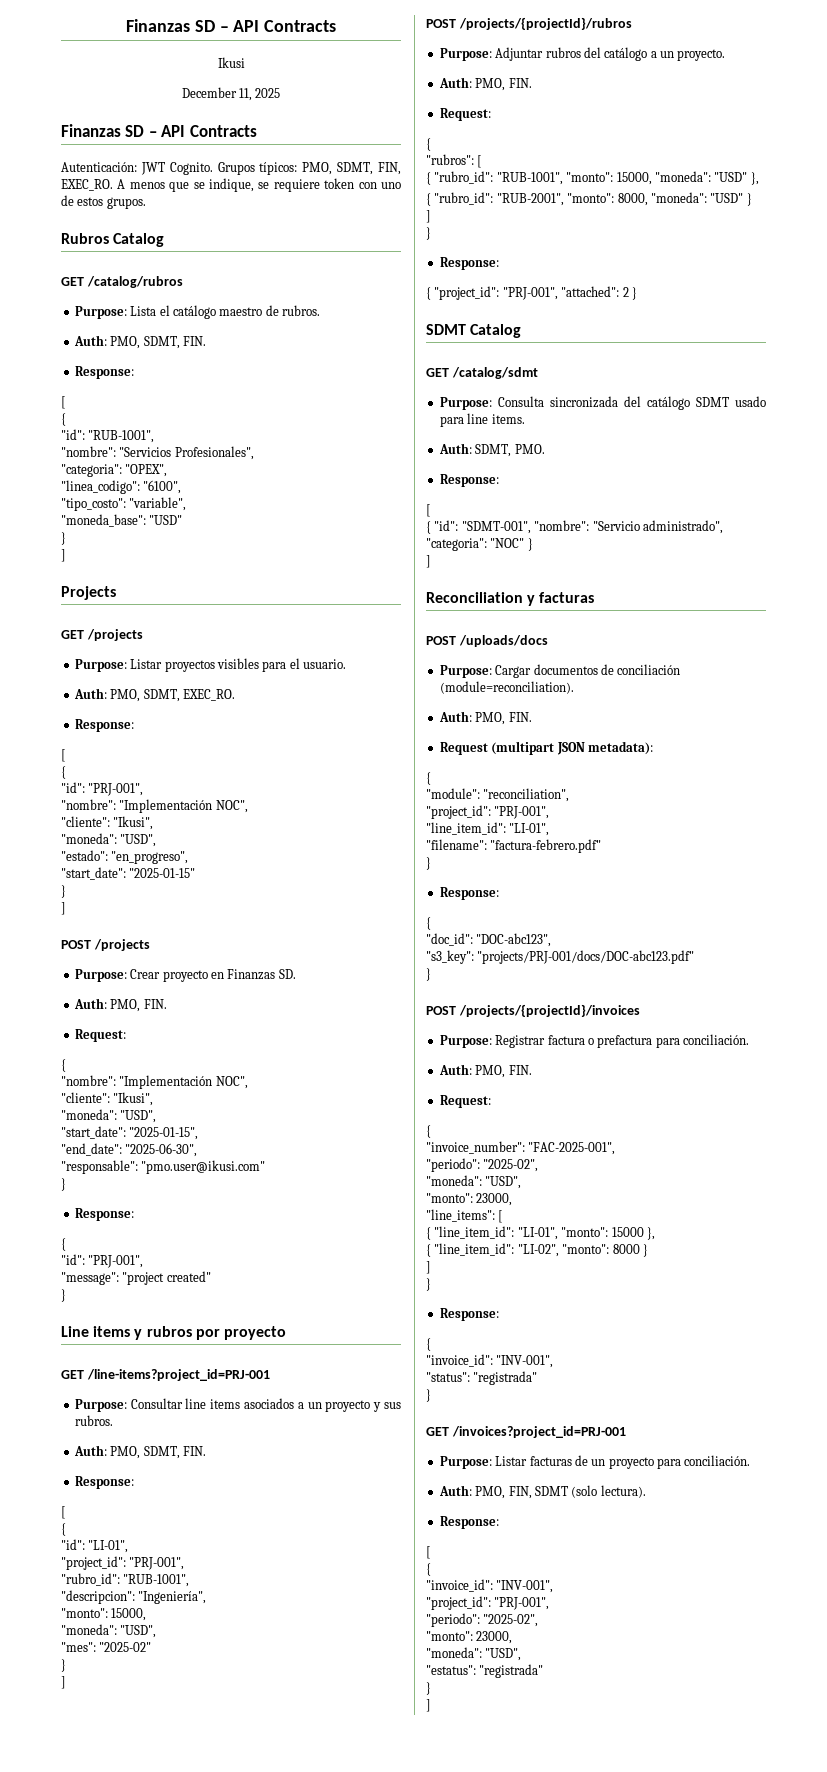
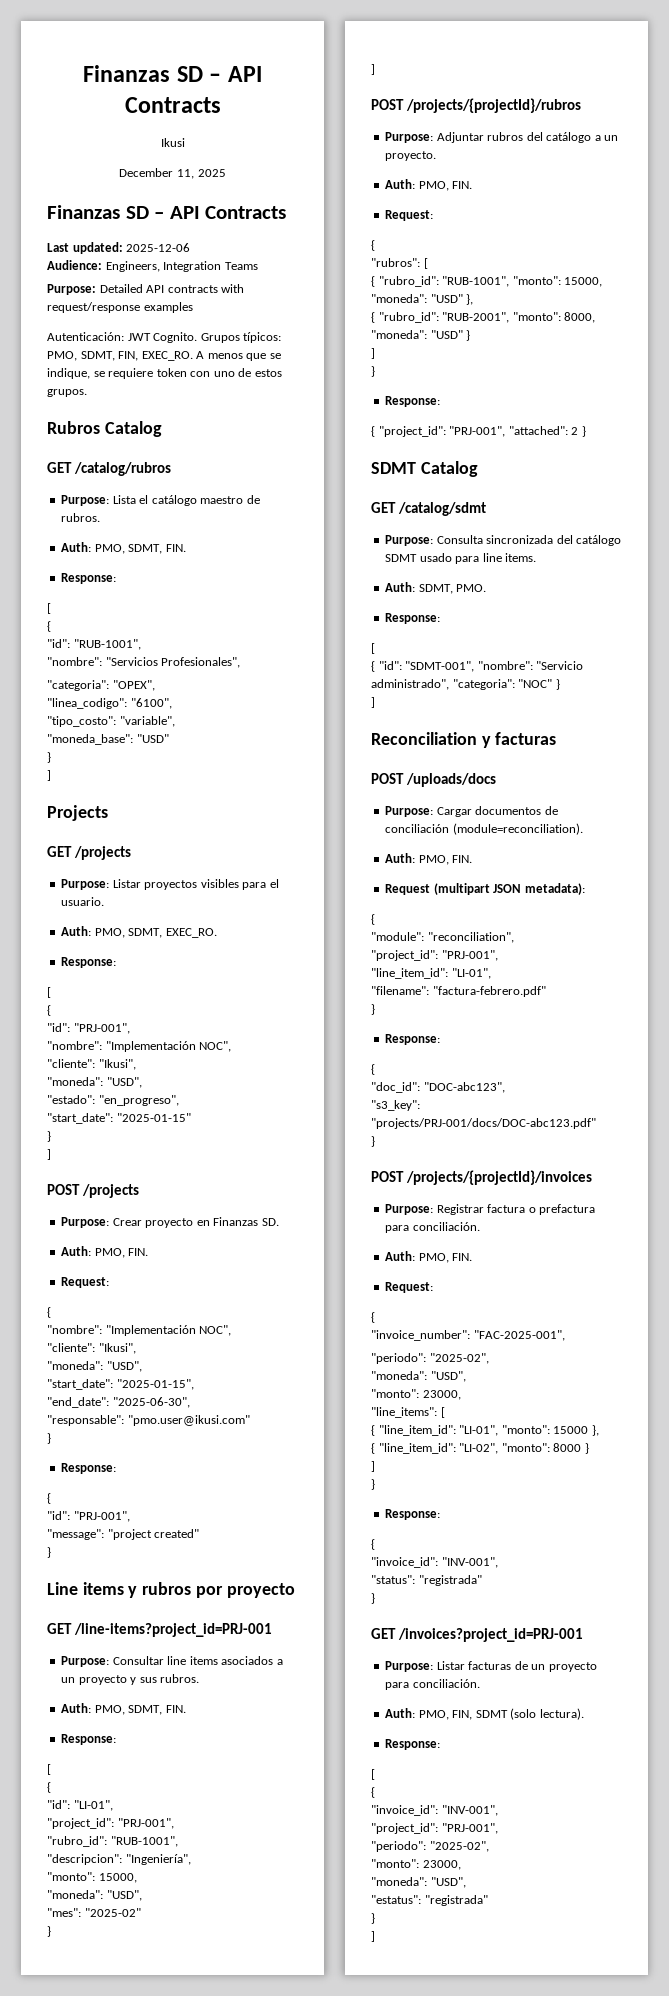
(257, 131) none -> [47,242,191,254] [47,260,258,272] [47,284,245,295] [47,302,193,313] // Last updated: 2025-12-06 // Audience: Engineers, Integration Teams // Purpose: Detailed API contracts with request/response examples

